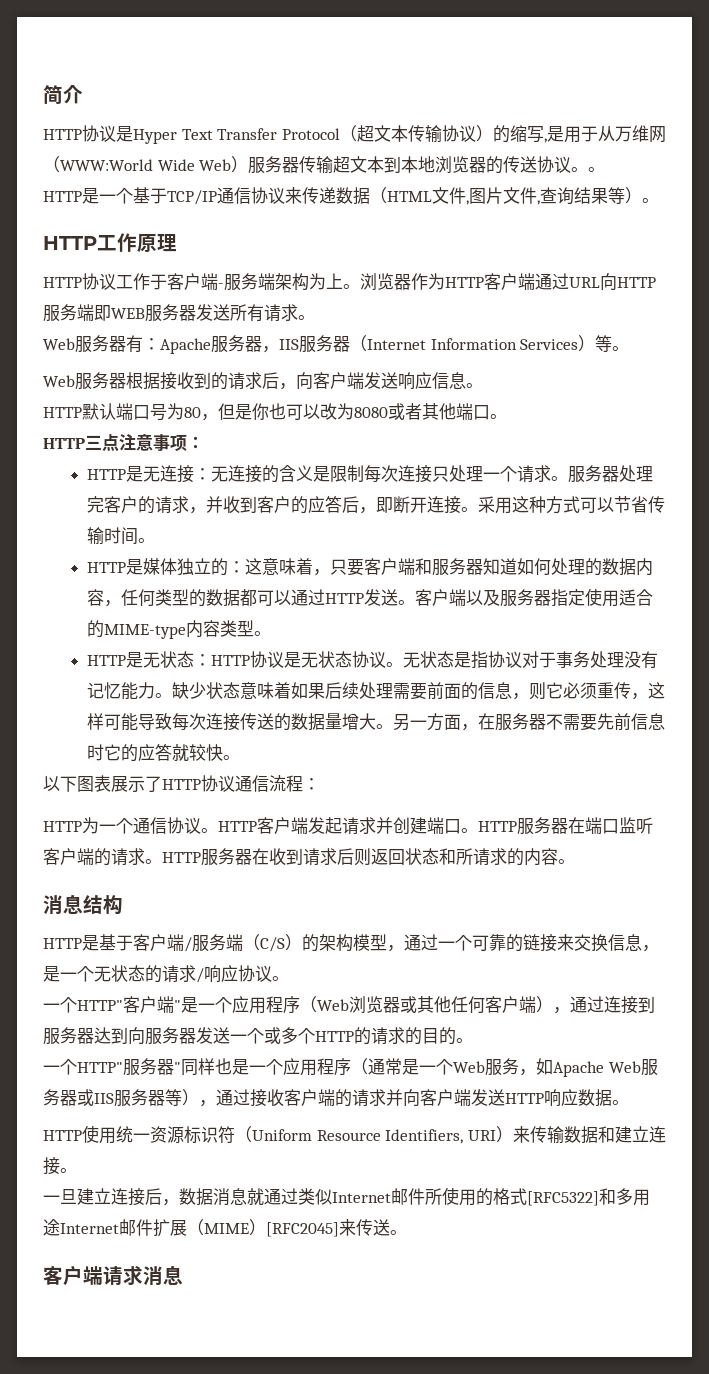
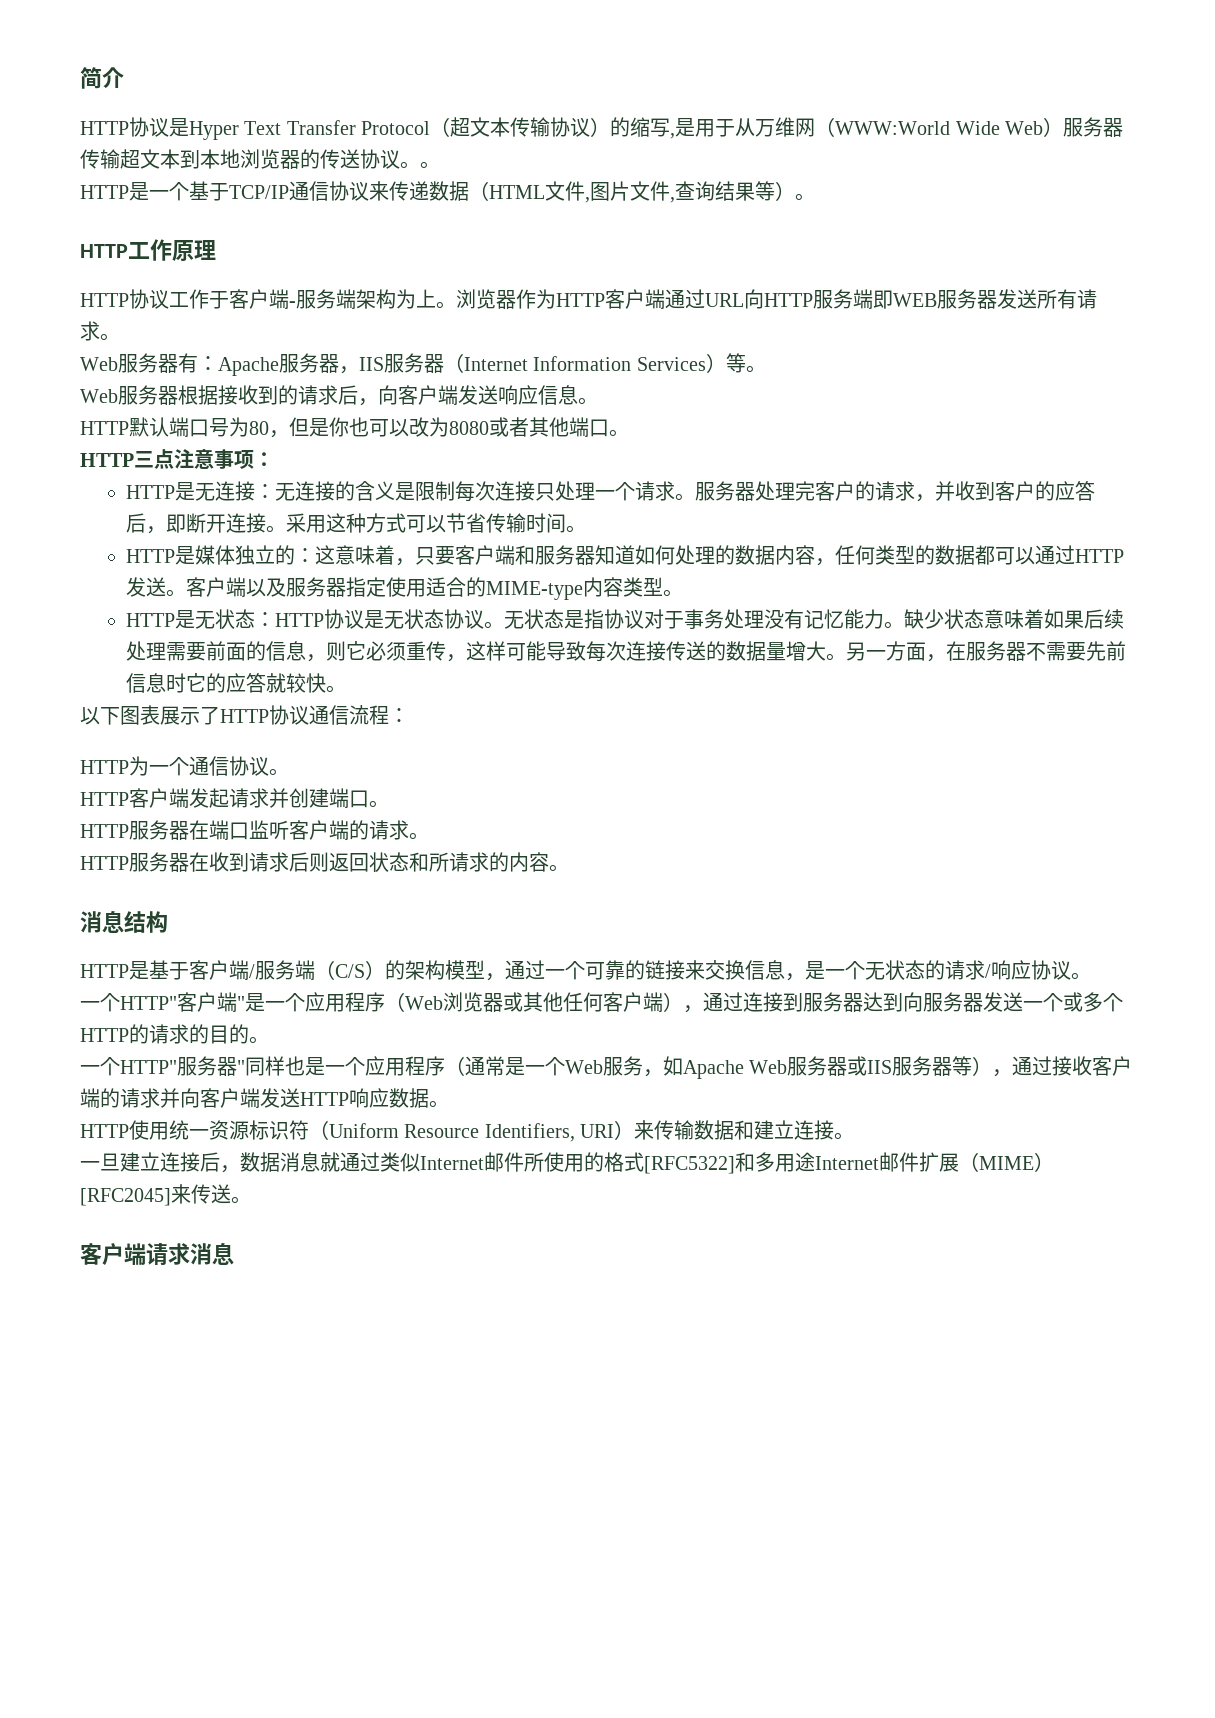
(218, 830) none -> (289, 772) //
(478, 830) none -> (389, 804) //
(162, 861) none -> (429, 836) //

